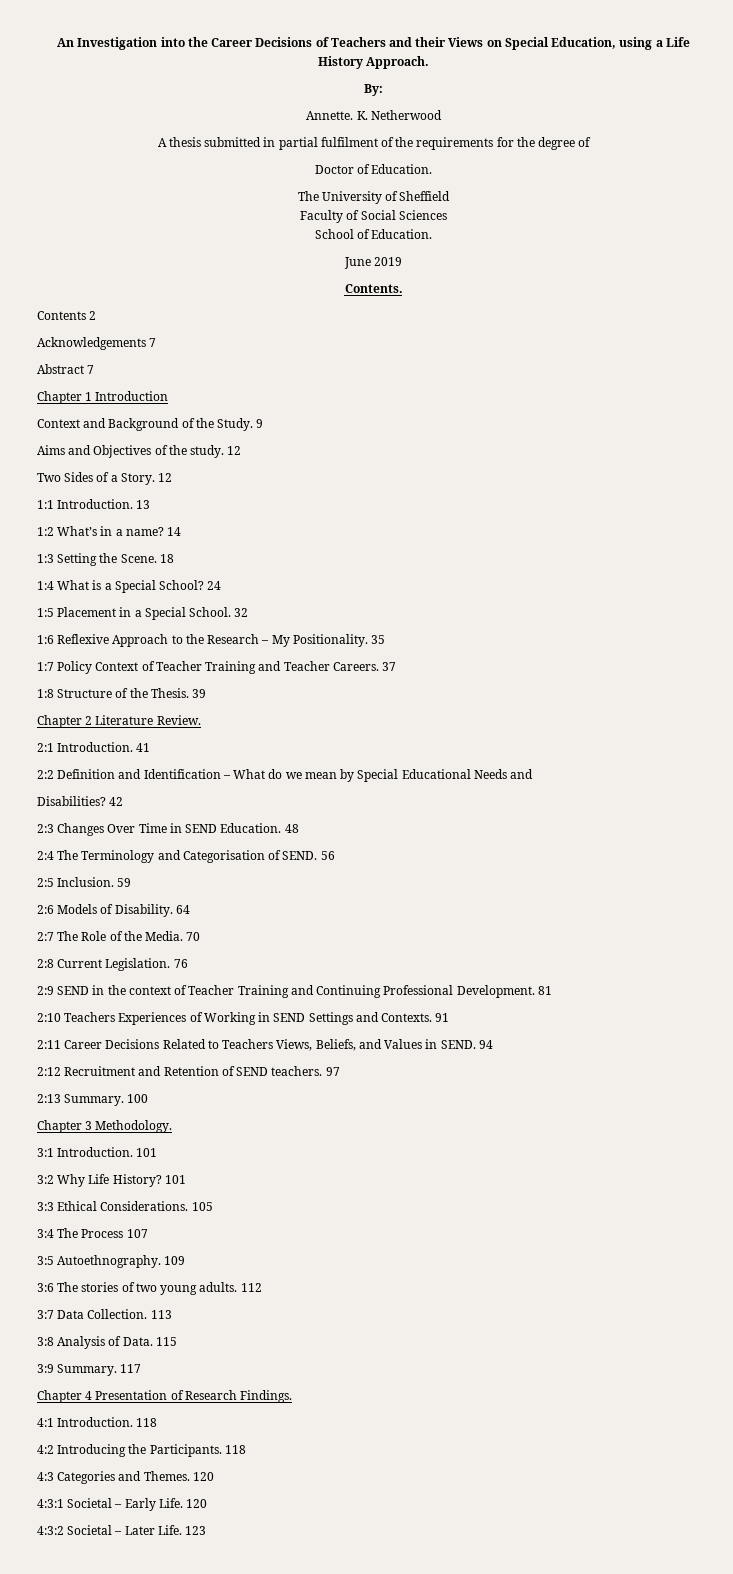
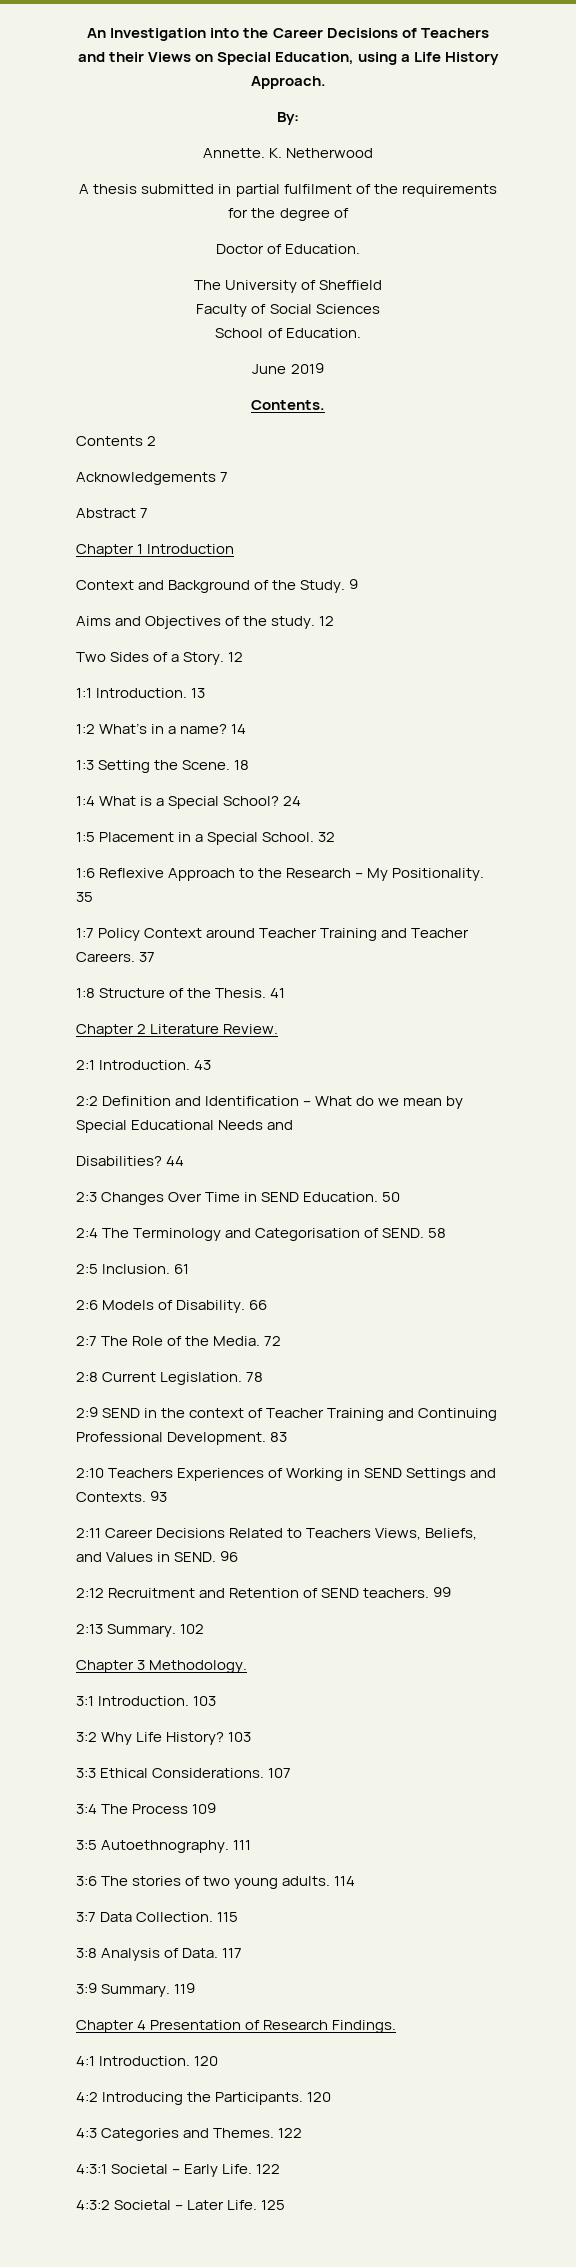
[141,661,155,671] of -> [206,928,256,938] around
[192,689,207,698] 39 -> [270,988,286,998] 41
[136,743,151,752] 41 -> [194,1060,212,1070] 43
[109,797,124,806] 42 -> [166,1156,185,1166] 44
[284,824,299,833] 48 -> [382,1192,401,1202] 50
[320,851,335,860] 56 -> [428,1228,447,1238] 58
[117,878,132,887] 59 -> [174,1264,190,1274] 61
[175,905,190,914] 64 -> [249,1300,268,1310] 66
[186,932,201,941] 70 -> [264,1336,282,1346] 72
[173,959,188,968] 76 -> [246,1372,264,1382] 78
[537,986,552,995] 81 -> [270,1432,288,1442] 83
[435,1013,450,1022] 91 -> [150,1491,168,1502] 93
[478,1040,493,1049] 94 -> [220,1551,239,1562] 96
[325,1067,340,1076] 97 -> [433,1587,452,1598] 99
[127,1094,149,1103] 100 -> [180,1624,205,1634] 102
[136,1148,158,1157] 101 -> [193,1696,217,1706] 103
[164,1175,186,1184] 101 -> [228,1732,252,1742] 103
[191,1202,213,1211] 105 -> [268,1768,292,1778] 107
[126,1229,148,1238] 107 -> [192,1803,217,1814] 109
[164,1256,186,1265] 109 -> [233,1840,252,1850] 111
[240,1283,262,1292] 112 -> [334,1876,356,1886] 114
[150,1310,172,1319] 113 -> [217,1912,239,1922] 115
[155,1337,177,1346] 115 -> [222,1948,243,1958] 117
[120,1364,142,1373] 117 -> [174,1983,196,1994] 119
[136,1418,158,1427] 118 -> [194,2056,219,2066] 120
[224,1445,246,1454] 118 -> [307,2092,332,2102] 120
[192,1472,214,1481] 120 -> [278,2128,303,2138] 122
[186,1499,208,1508] 120 -> [256,2164,281,2174] 122
[185,1526,207,1535] 123 -> [261,2200,286,2210] 125

